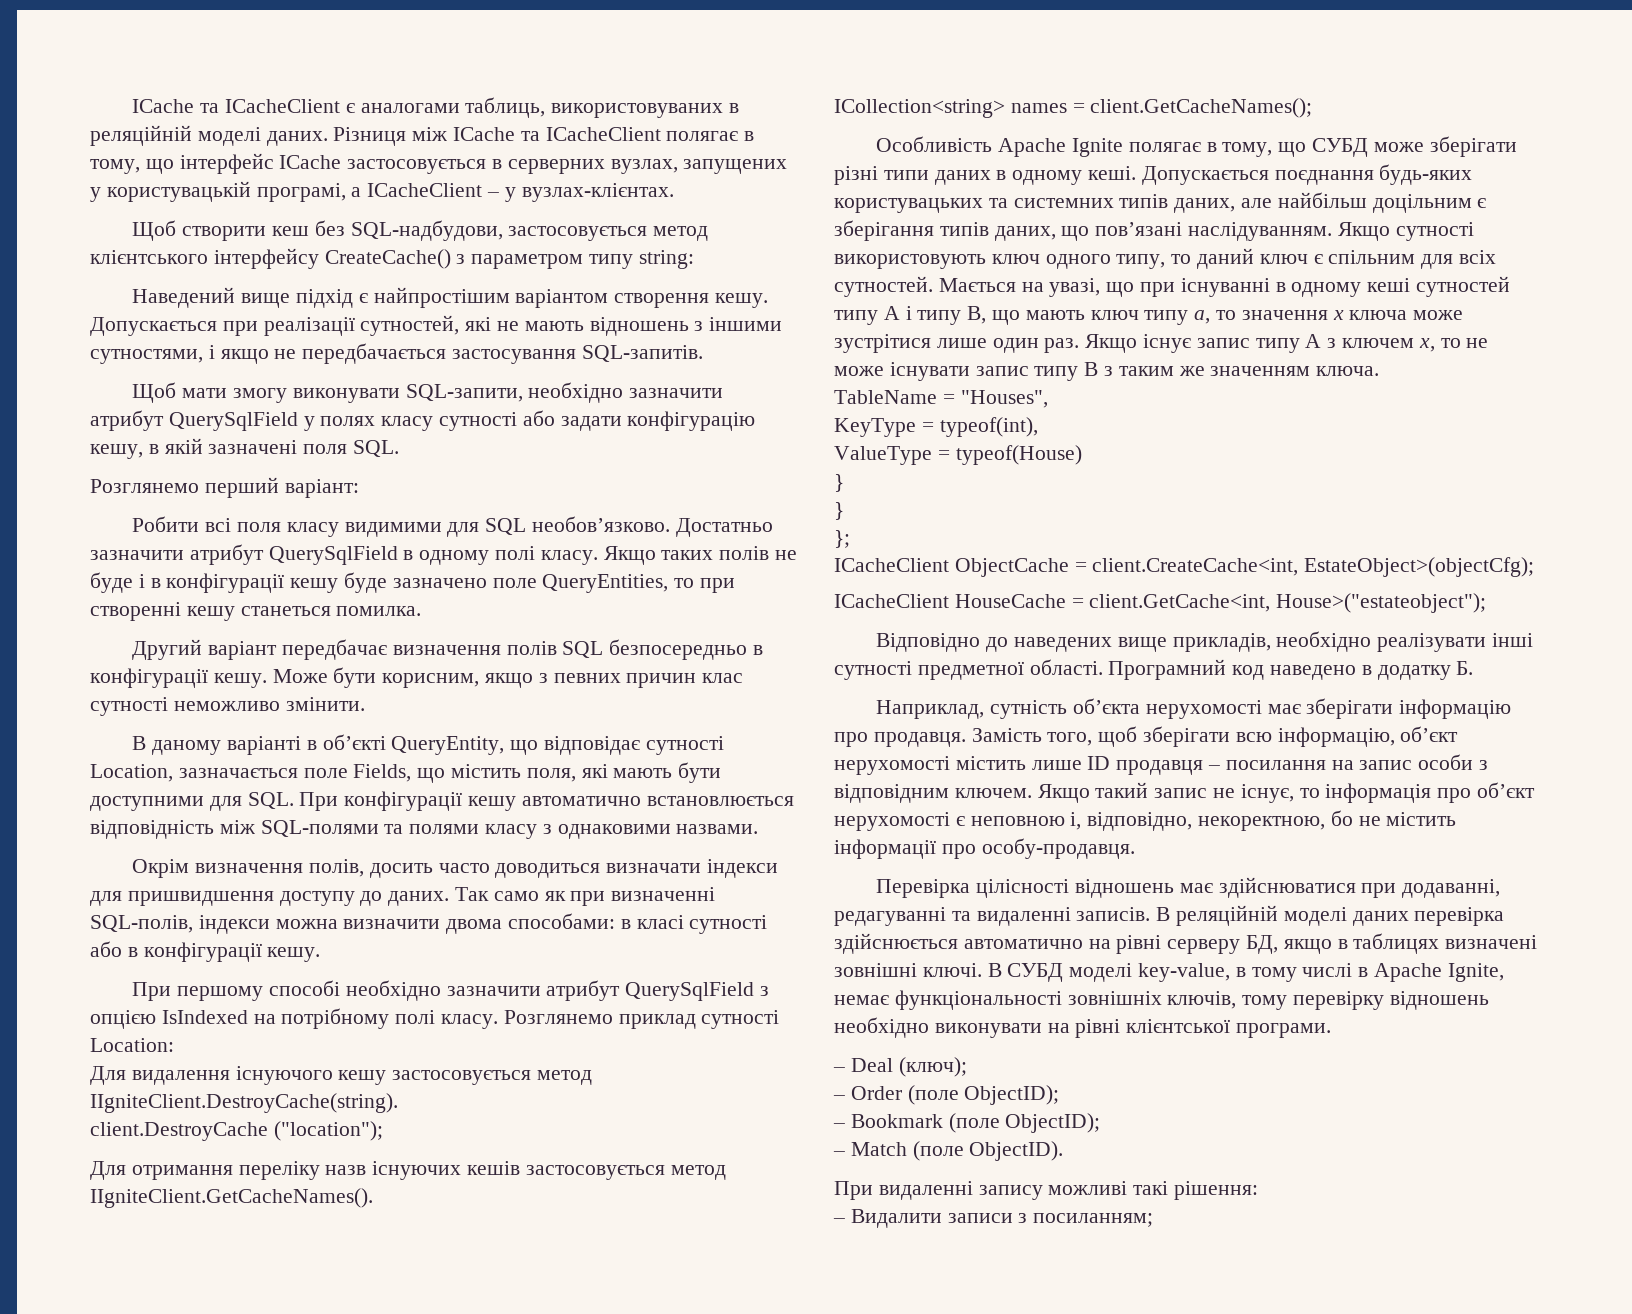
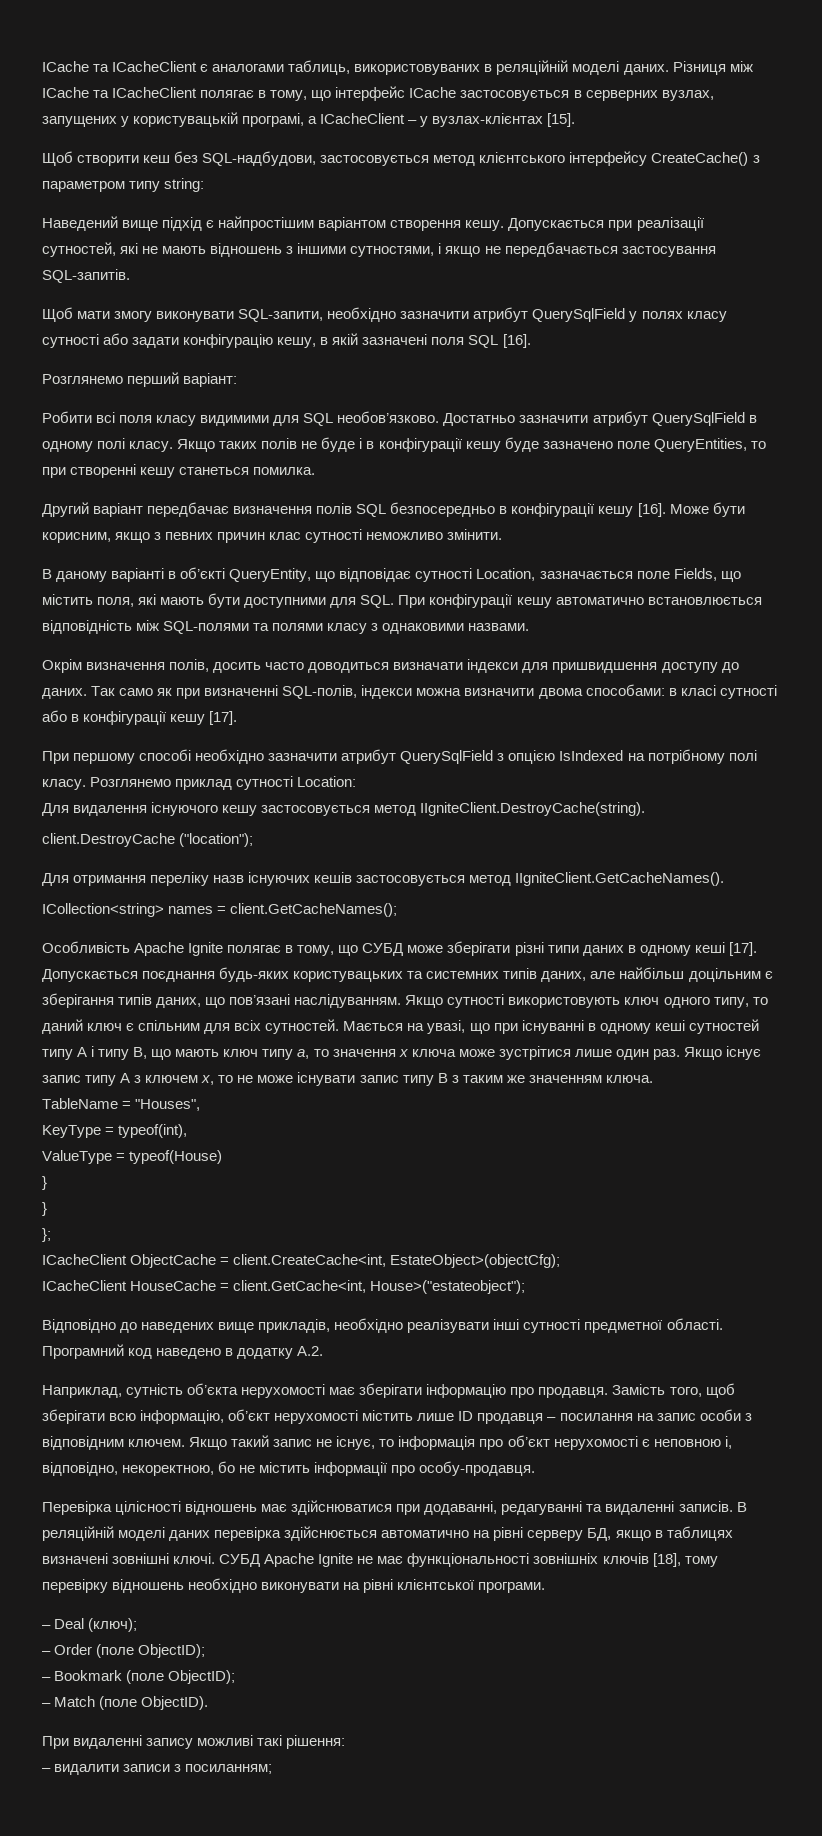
[521,183,674,202] вузлах-клієнтах. -> [432,113,576,127] вузлах-клієнтах [15].
[353,440,400,457] SQL. -> [468,334,531,348] SQL [16].
[213,673,267,688] кешу. -> [598,503,666,517] кешу [16].
[267,947,321,962] кешу. -> [170,711,238,725] кешу [17].
[1088,166,1137,180] кеші. -> [694,942,757,956] кеші [17].
[1456,661,1474,675] Б. -> [297,1346,324,1356] А.2.
[987,963,1504,982] [834,990,1237,1010] В СУБД моделі key-value, в тому числі в Apache Ignite, немає функціональності зовнішніх ключів, -> [219,1553,681,1567] СУБД Apache Ignite не має функціональності зовнішніх ключів [18],
[850,1209,942,1228] Видалити -> [54,1764,120,1775] видалити

